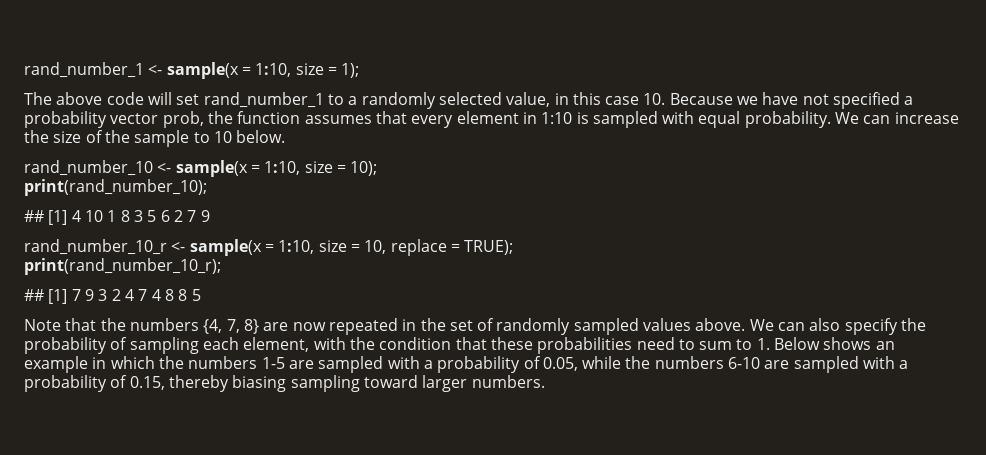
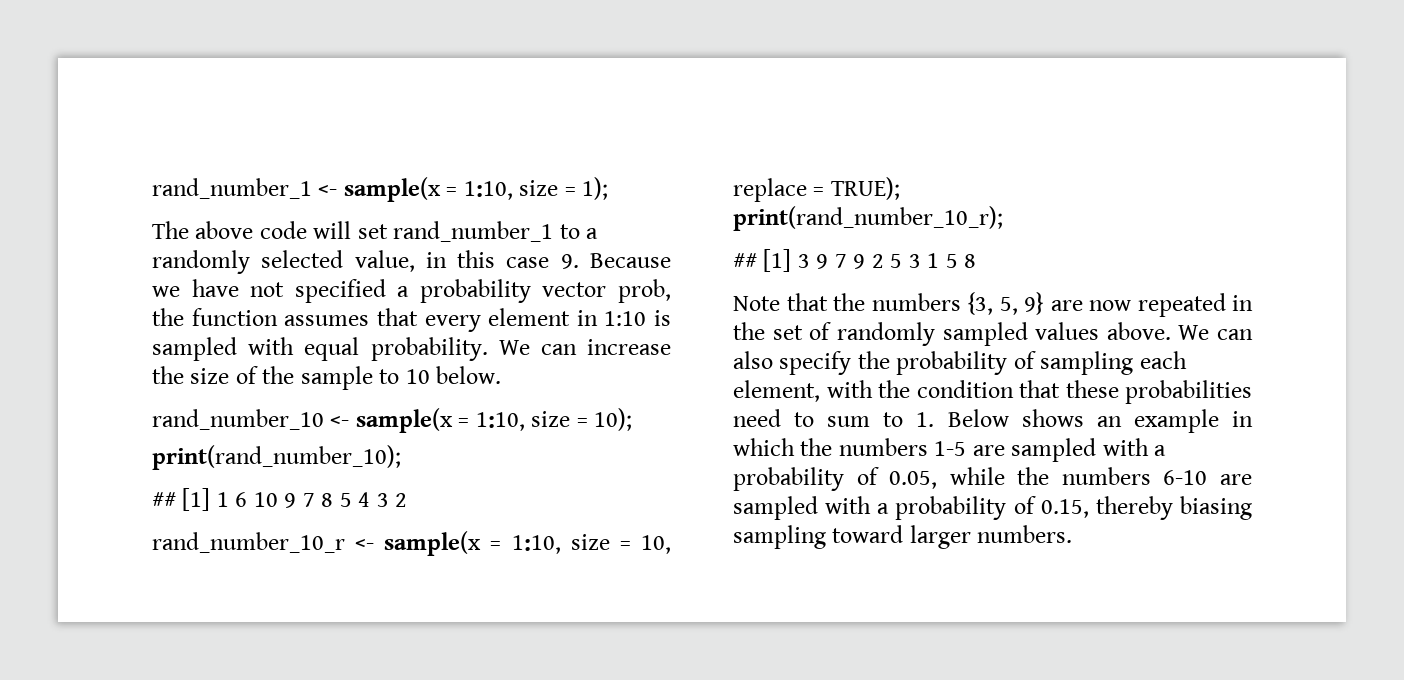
[643,93,666,105] 10. -> [560,254,579,269] 9.
[71,210,210,222] 4 10 1 8 3 5 6 2 7 9 -> [216,492,408,508] 1 6 10 9 7 8 5 4 3 2
[71,289,201,301] 7 9 3 2 4 7 4 8 8 5 -> [797,253,977,269] 3 9 7 9 2 5 3 1 5 8
[203,319,259,334] {4, 7, 8} -> [967,292,1044,315] {3, 5, 9}

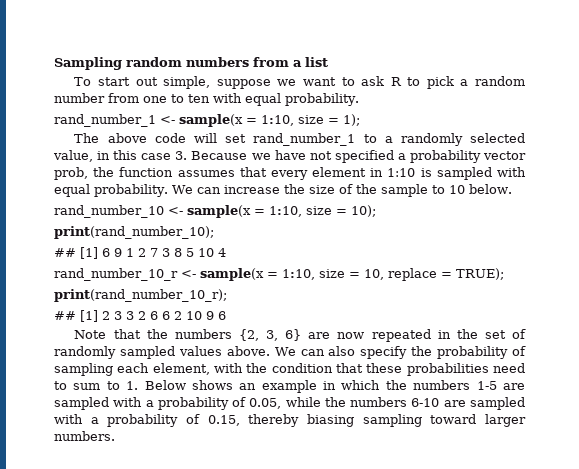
(152, 188) none -> [54,57,328,70] [74,76,525,89] [54,93,359,106] Sampling random numbers from a list // To start out simple, suppose we want to ask R to pick a random number from one to ten with equal probability. //
[560,254,579,269] 9. -> [175,151,188,160] 3.
[216,492,315,508] 1 6 10 9 7 -> [102,248,170,257] 6 9 1 2 7 3
(352, 500) none -> [198,248,214,257] 10
[376,493,408,507] 3 2 -> (226, 252) none
[797,253,977,269] 3 9 7 9 2 5 3 1 5 8 -> [102,311,226,320] 2 3 3 2 6 6 2 10 9 6
[967,292,1044,315] {3, 5, 9} -> [238,329,302,341] {2, 3, 6}

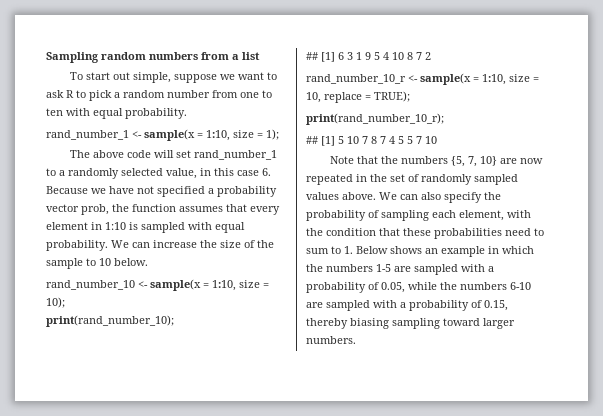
[175,151,188,160] 3. -> [262,168,271,176] 6.
[114,248,226,257] 9 1 2 7 3 8 5 10 4 -> [347,52,431,60] 3 1 9 5 4 10 8 7 2
[102,311,226,320] 2 3 3 2 6 6 2 10 9 6 -> [338,136,437,144] 5 10 7 8 7 4 5 5 7 10
[238,329,302,341] {2, 3, 6} -> [451,156,498,167] {5, 7, 10}

